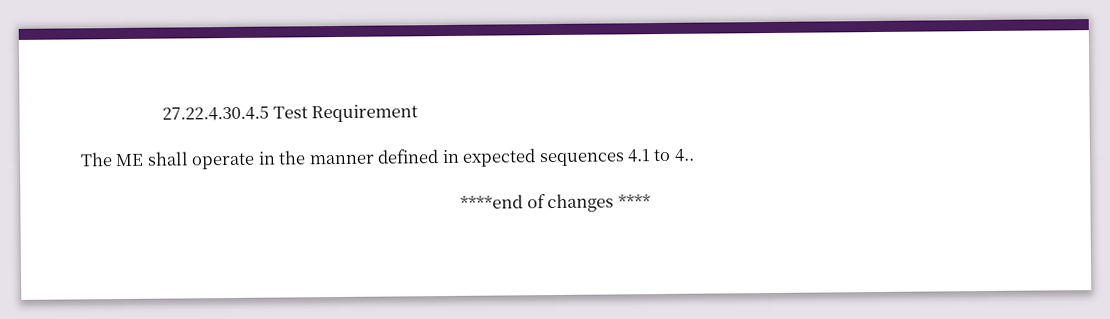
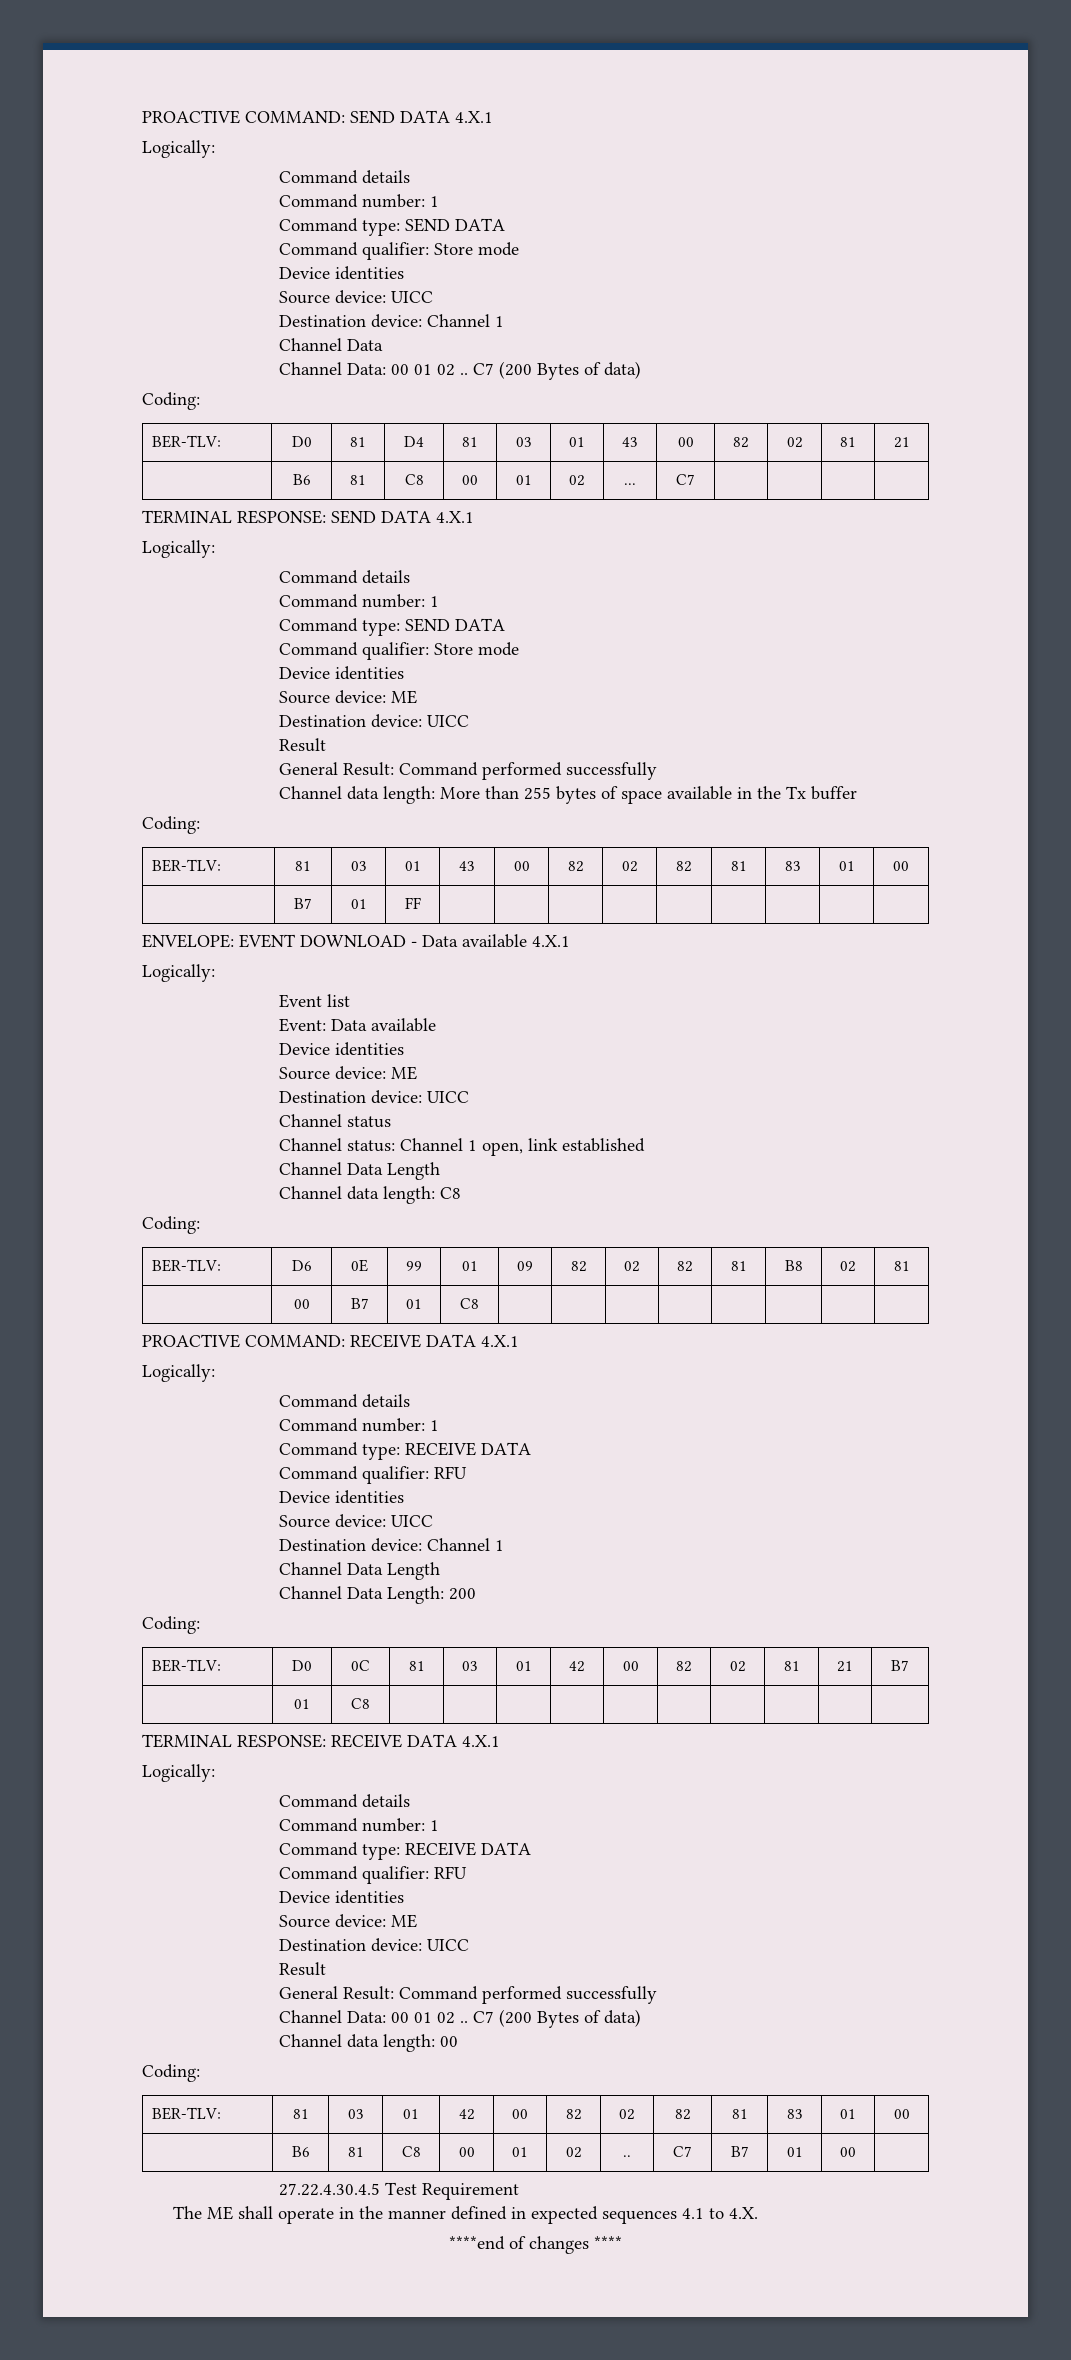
(162, 113) none -> [142,110,493,124] [142,140,215,158] [279,170,411,184] [279,194,440,208] [279,218,506,236] [279,242,520,260] [279,266,405,280] [279,290,434,304] [279,314,505,328] [279,338,384,351] [279,361,642,380] [142,392,200,410] [151,435,221,448] [291,436,312,447] [350,437,366,447] [404,436,424,447] [462,437,478,447] [515,437,532,447] [569,437,585,447] [622,437,638,447] [677,437,694,447] [733,437,749,448] [786,437,803,448] [840,437,856,447] [893,437,910,448] [292,474,311,485] [350,475,366,485] [404,474,424,485] [462,475,478,485] [515,475,532,485] [569,475,585,486] [624,483,636,485] [676,474,695,485] [142,510,474,524] [142,540,215,558] [279,570,411,584] [279,594,440,608] [279,618,506,636] [279,642,520,660] [279,666,405,680] [279,690,418,704] [279,714,470,728] [279,738,327,752] [279,762,658,780] [279,786,858,804] [142,816,200,834] [151,859,221,872] [295,861,311,871] [350,861,367,871] [404,861,421,871] [459,861,475,871] [513,861,530,871] [567,861,584,872] [621,861,638,872] [676,861,692,872] [730,861,747,871] [784,861,801,871] [838,861,855,871] [893,861,909,871] [294,898,312,909] [350,899,367,909] [404,897,421,909] [142,934,570,948] [142,964,215,982] [279,994,351,1008] [279,1018,437,1032] [279,1042,405,1056] [279,1066,418,1080] [279,1090,470,1104] [279,1114,392,1128] [279,1138,646,1156] [279,1162,441,1180] [279,1186,462,1204] [142,1216,200,1234] [151,1259,221,1272] [291,1260,312,1271] [351,1259,368,1272] [406,1261,422,1271] [461,1261,478,1271] [517,1261,533,1271] [570,1261,587,1272] [624,1261,640,1272] [677,1261,693,1272] [730,1261,747,1271] [784,1260,803,1271] [840,1261,856,1272] [893,1261,910,1271] [293,1299,310,1309] [350,1298,369,1309] [406,1299,422,1309] [460,1298,479,1309] [142,1334,519,1348] [142,1364,215,1382] [279,1394,411,1408] [279,1418,440,1432] [279,1442,532,1460] [279,1466,468,1484] [279,1490,405,1504] [279,1514,434,1528] [279,1538,505,1552] [279,1562,441,1580] [279,1586,477,1604] [142,1616,200,1634] [151,1659,221,1672] [292,1660,312,1671] [351,1660,370,1671] [408,1661,425,1671] [462,1661,478,1671] [515,1661,532,1671] [569,1661,585,1672] [622,1661,639,1671] [676,1661,692,1672] [729,1661,746,1672] [783,1661,800,1671] [837,1661,853,1672] [891,1660,909,1671] [294,1699,310,1709] [351,1698,370,1709] [142,1734,500,1748] [142,1764,215,1782] [279,1794,411,1808] [279,1818,440,1832] [279,1842,532,1860] [279,1866,468,1884] [279,1890,405,1904] [279,1914,418,1928] [279,1938,470,1952] [279,1962,327,1976] [279,1986,658,2004] [279,2009,642,2028] [279,2034,459,2052] [142,2064,200,2082] [151,2107,221,2120] [292,2109,309,2119] [347,2109,364,2119] [403,2109,419,2119] [458,2109,475,2120] [512,2109,528,2119] [565,2109,582,2120] [619,2109,635,2120] [674,2109,691,2120] [731,2109,748,2119] [786,2109,803,2119] [840,2109,856,2119] [893,2109,910,2119] [291,2146,310,2157] [347,2147,364,2157] [401,2146,421,2157] [458,2147,475,2157] [512,2147,528,2157] [565,2147,582,2158] [623,2155,631,2157] [673,2146,692,2157] [730,2146,749,2157] [786,2147,803,2157] [840,2147,856,2157] PROACTIVE COMMAND: SEND DATA 4.X.1 // Logically: // Command details // Command number: 1 // Command type: SEND DATA // Command qualifier: Store mode // Device identities // Source device: UICC // Destination device: Channel 1 // Channel Data // Channel Data: 00 01 02 .. C7 (200 Bytes of data) // Coding: // BER-TLV: | D0 | 81 | D4 | 81 | 03 | 01 | 43 | 00 | 82 | 02 | 81 | 21 // | B6 | 81 | C8 | 00 | 01 | 02 | ... | C7 | | | | // TERMINAL RESPONSE: SEND DATA 4.X.1 // Logically: // Command details // Command number: 1 // Command type: SEND DATA // Command qualifier: Store mode // Device identities // Source device: ME // Destination device: UICC // Result // General Result: Command performed successfully // Channel data length: More than 255 bytes of space available in the Tx buffer // Coding: // BER-TLV: | 81 | 03 | 01 | 43 | 00 | 82 | 02 | 82 | 81 | 83 | 01 | 00 // | B7 | 01 | FF | | | | | | | | | // ENVELOPE: EVENT DOWNLOAD - Data available 4.X.1 // Logically: // Event list // Event: Data available // Device identities // Source device: ME // Destination device: UICC // Channel status // Channel status: Channel 1 open, link established // Channel Data Length // Channel data length: C8 // Coding: // BER-TLV: | D6 | 0E | 99 | 01 | 09 | 82 | 02 | 82 | 81 | B8 | 02 | 81 // | 00 | B7 | 01 | C8 | | | | | | | | // PROACTIVE COMMAND: RECEIVE DATA 4.X.1 // Logically: // Command details // Command number: 1 // Command type: RECEIVE DATA // Command qualifier: RFU // Device identities // Source device: UICC // Destination device: Channel 1 // Channel Data Length // Channel Data Length: 200 // Coding: // BER-TLV: | D0 | 0C | 81 | 03 | 01 | 42 | 00 | 82 | 02 | 81 | 21 | B7 // | 01 | C8 | | | | | | | | | | // TERMINAL RESPONSE: RECEIVE DATA 4.X.1 // Logically: // Command details // Command number: 1 // Command type: RECEIVE DATA // Command qualifier: RFU // Device identities // Source device: ME // Destination device: UICC // Result // General Result: Command performed successfully // Channel Data: 00 01 02 .. C7 (200 Bytes of data) // Channel data length: 00 // Coding: // BER-TLV: | 81 | 03 | 01 | 42 | 00 | 82 | 02 | 82 | 81 | 83 | 01 | 00 // | B6 | 81 | C8 | 00 | 01 | 02 | .. | C7 | B7 | 01 | 00 | //
[673,148,695,162] 4.. -> [728,2207,758,2219] 4.X.

